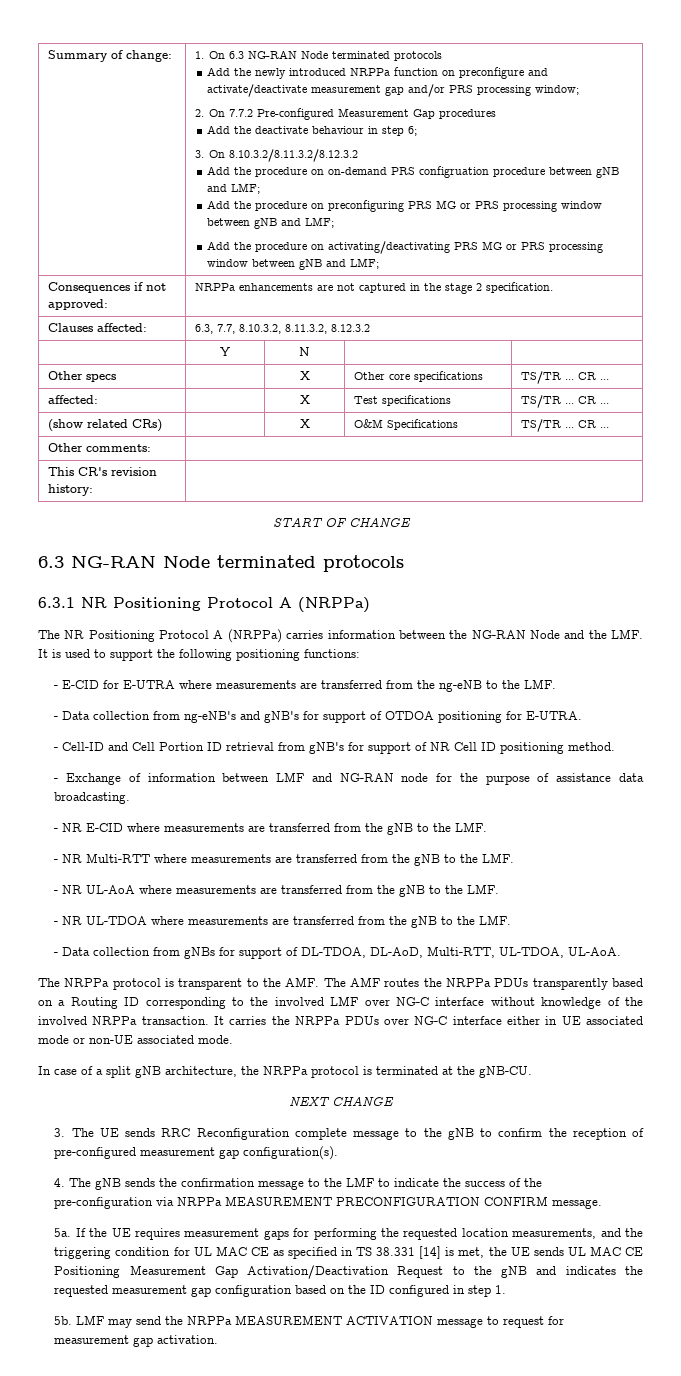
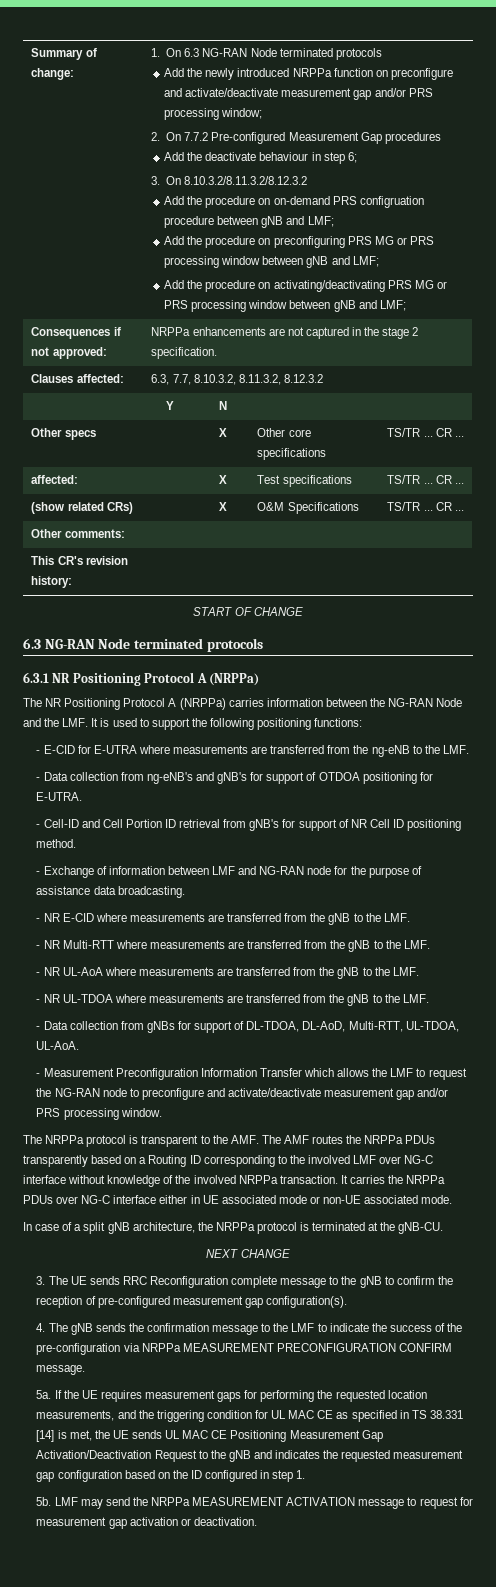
(622, 951) none -> [36,1068,467,1080] [36,1088,449,1100] [36,1108,162,1120] // - Measurement Preconfiguration Information Transfer which allows the LMF to request the NG-RAN node to preconfigure and activate/deactivate measurement gap and/or PRS processing window.
[157,1335,219,1344] activation. -> [129,1517,257,1526] activation or deactivation.

